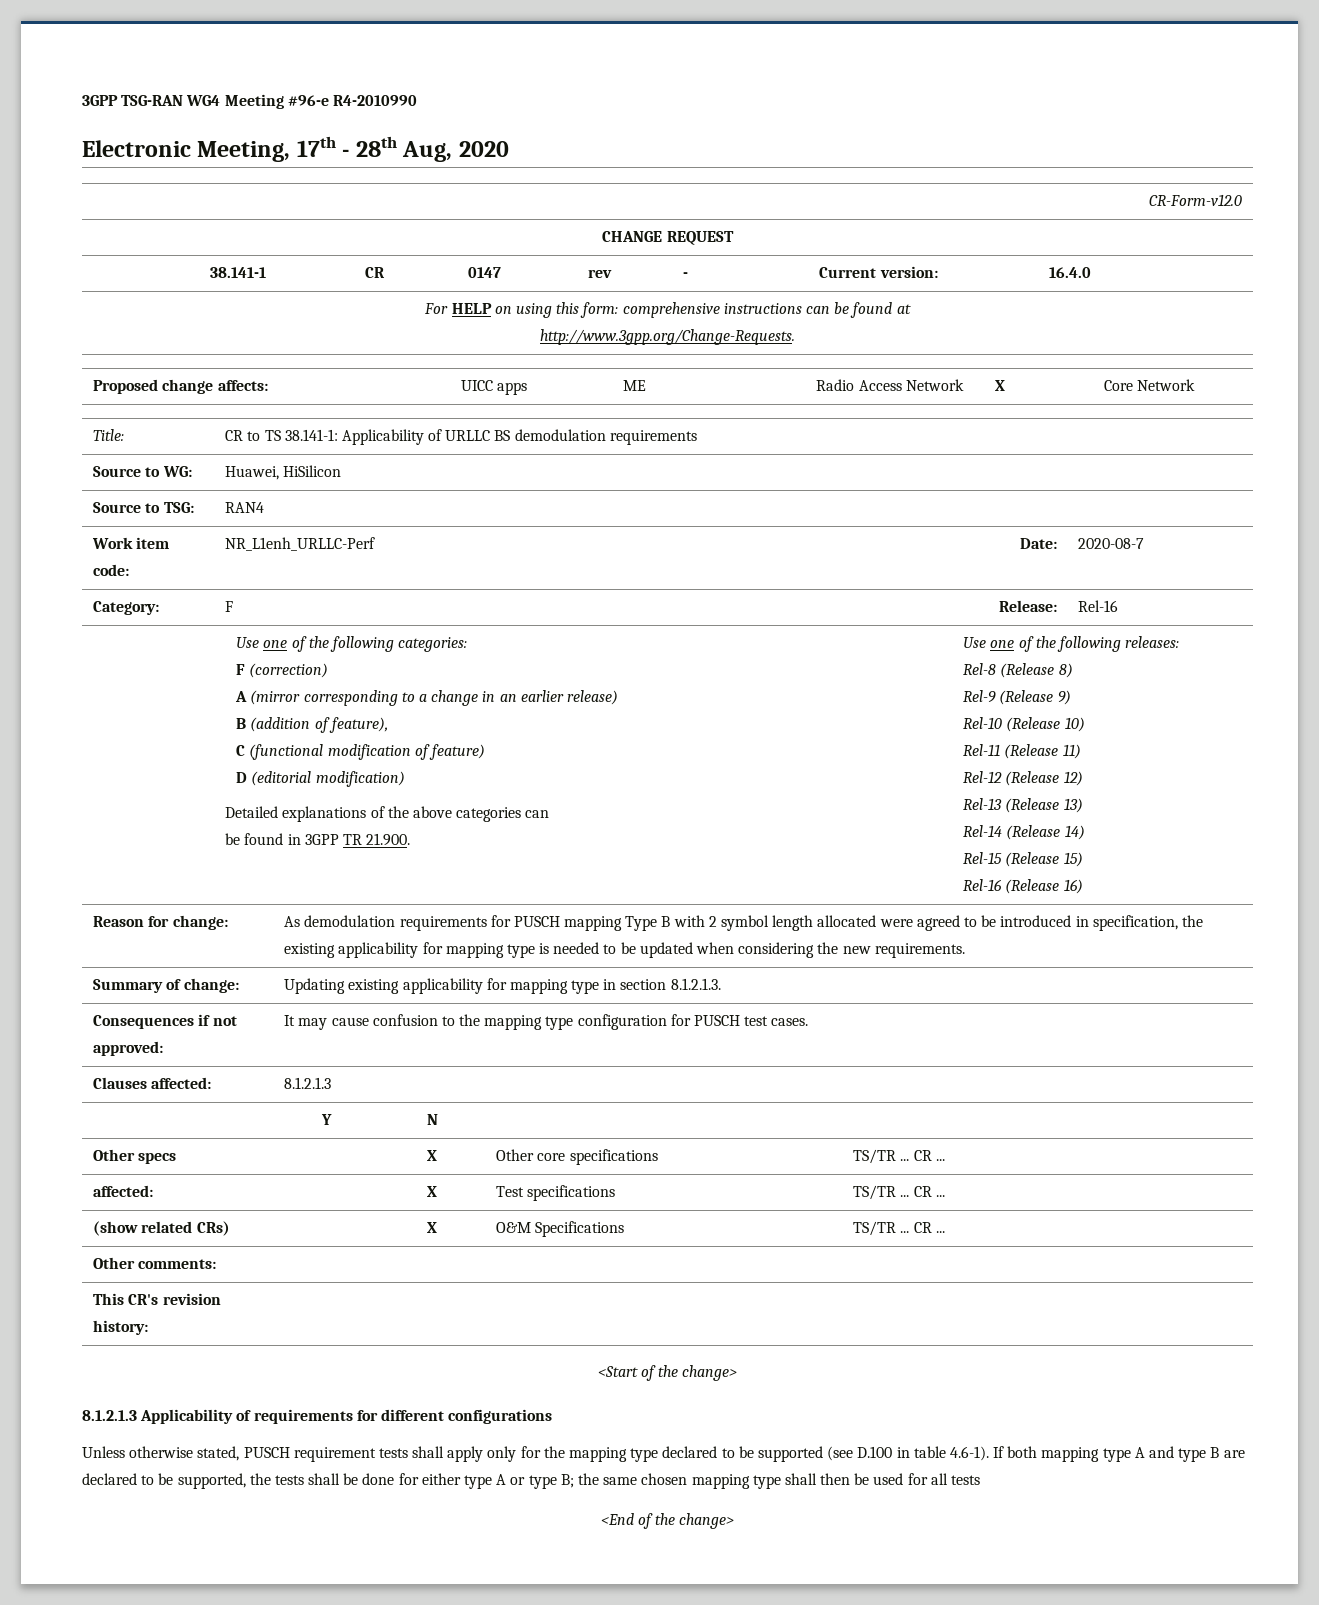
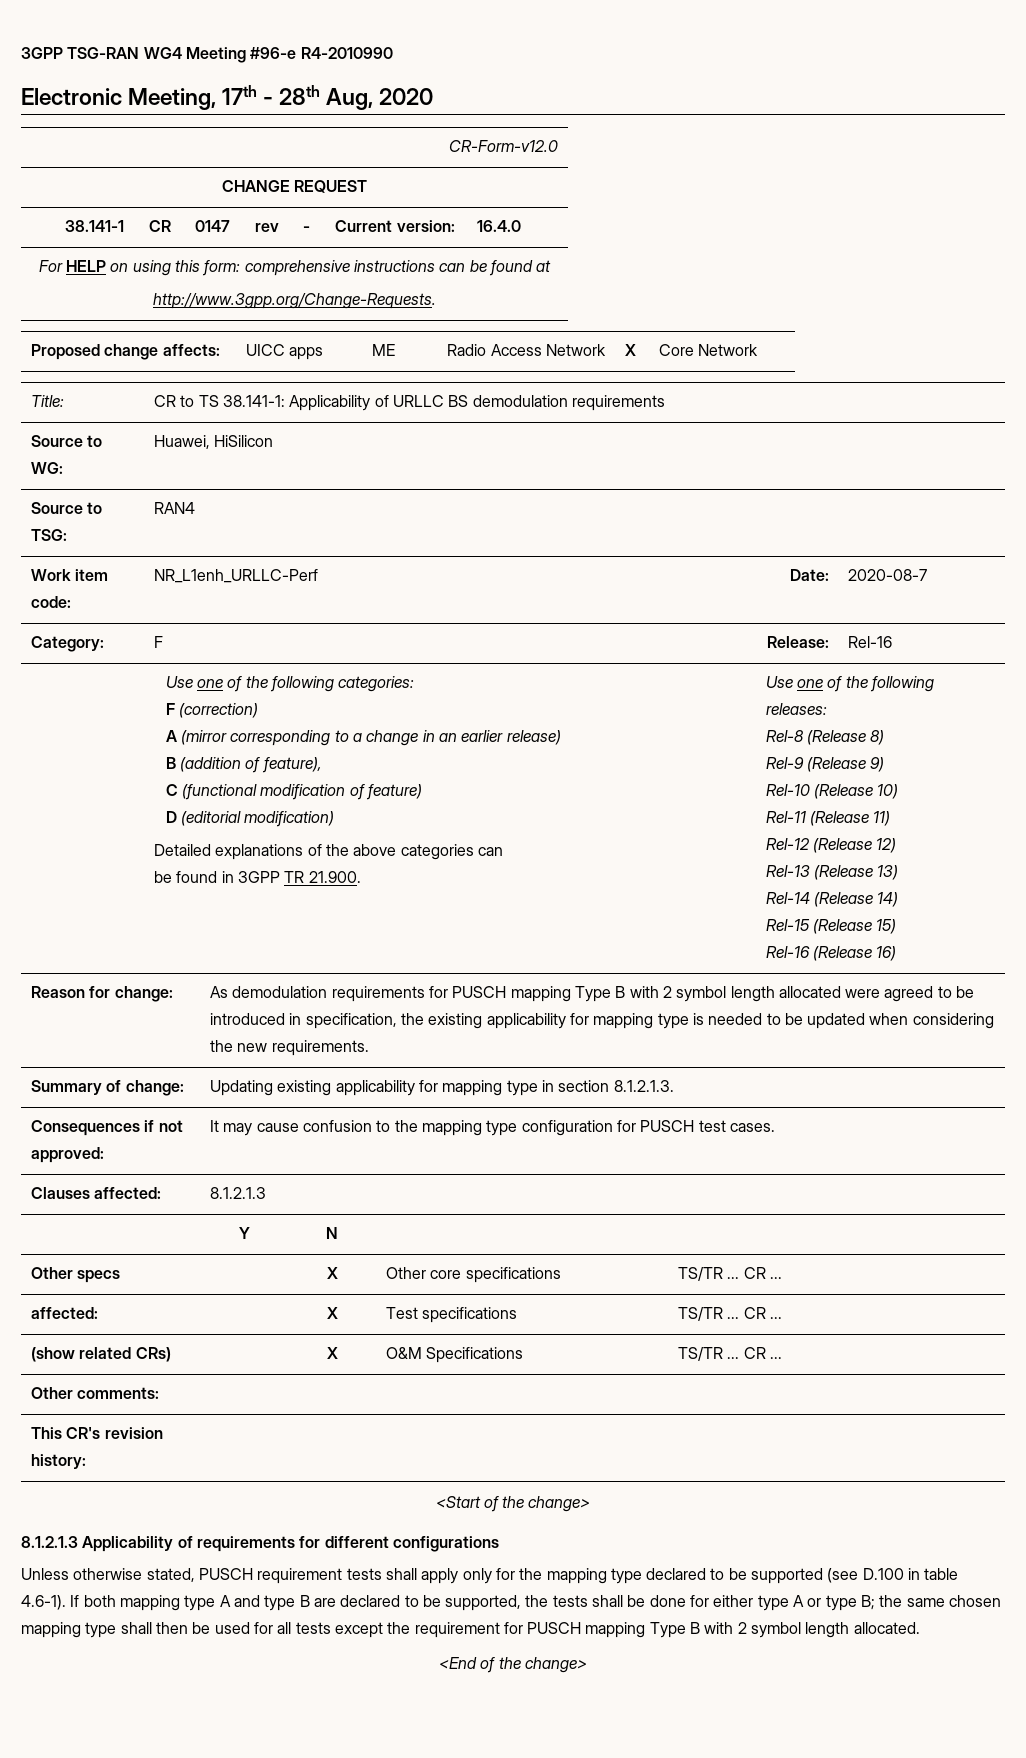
(980, 1480) none -> [334,1622,920,1638] except the requirement for PUSCH mapping Type B with 2 symbol length allocated.

